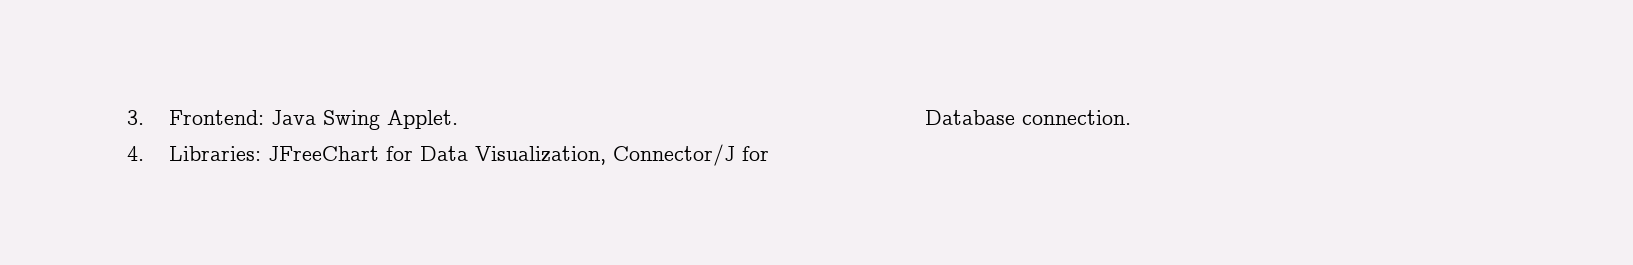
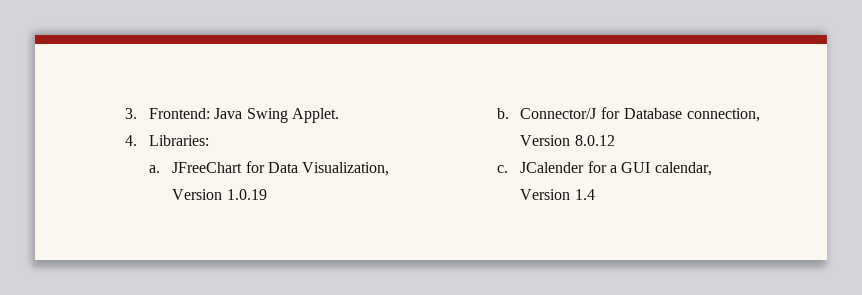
(262, 153) none -> [148,165,160,173] // a.
[613,144,770,166] [925,110,1132,125] Connector/J for Database connection. -> [172,189,267,200] [496,107,760,122] [520,135,615,146] [496,161,712,176] [520,189,595,200] Version 1.0.19 // b. Connector/J for Database connection, Version 8.0.12 // c. JCalender for a GUI calendar, Version 1.4

